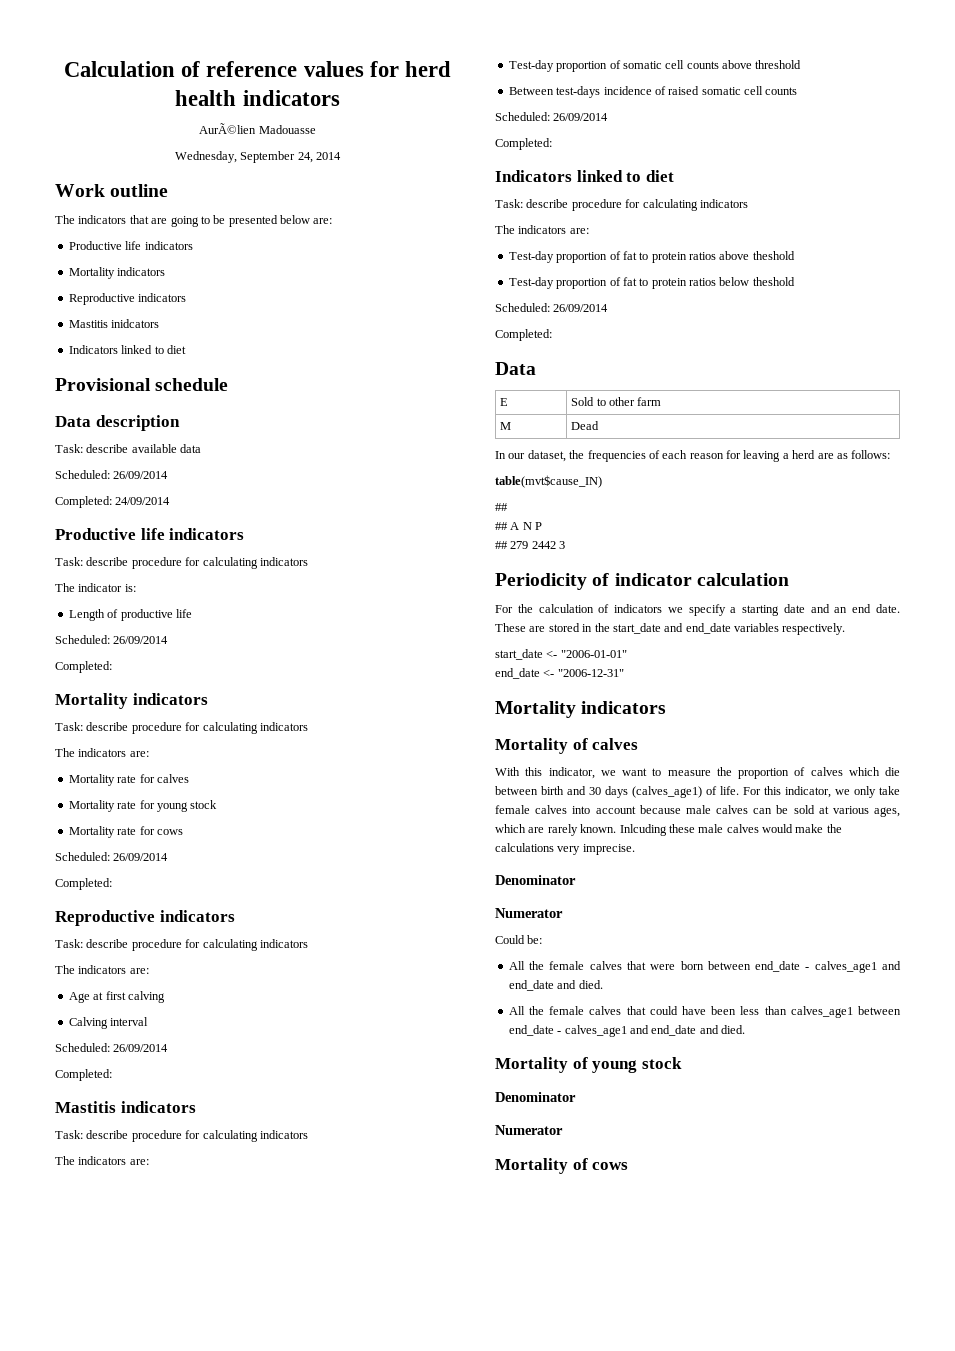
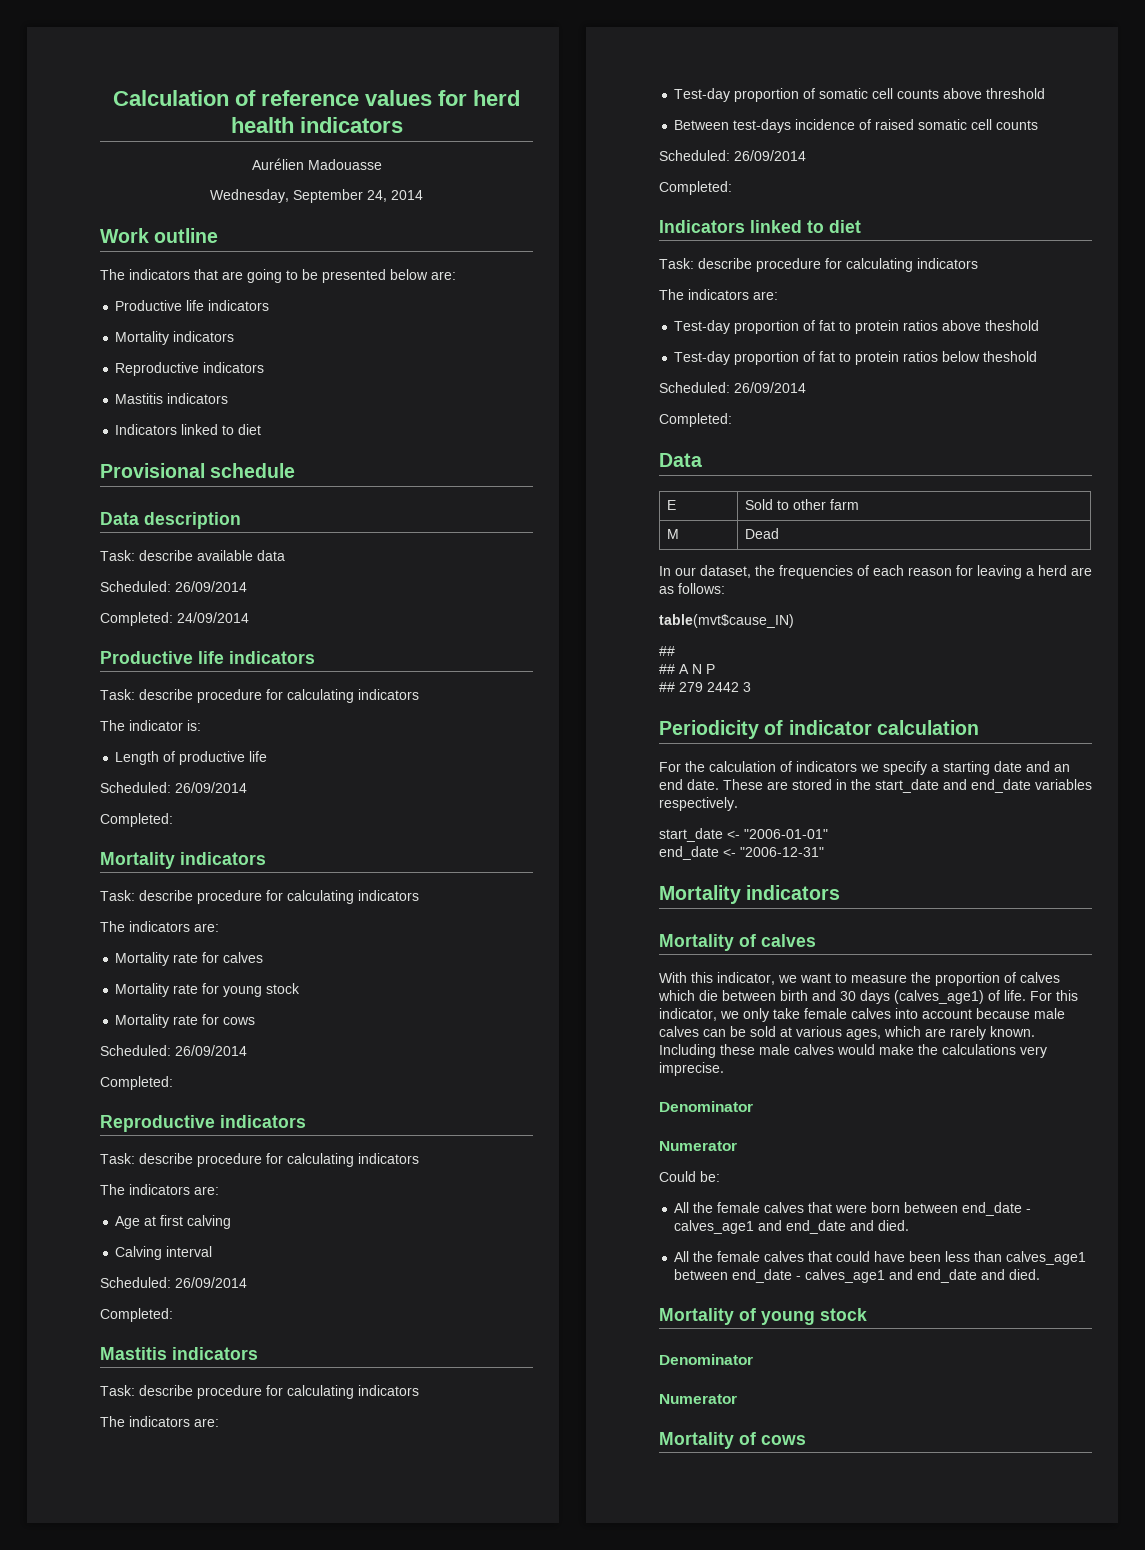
[199,123,257,134] AurÃ©lien -> [251,158,304,170] Aurélien
[111,319,160,328] inidcators -> [167,393,229,404] indicators
[619,824,667,836] Inlcuding -> [659,1044,716,1058] Including

